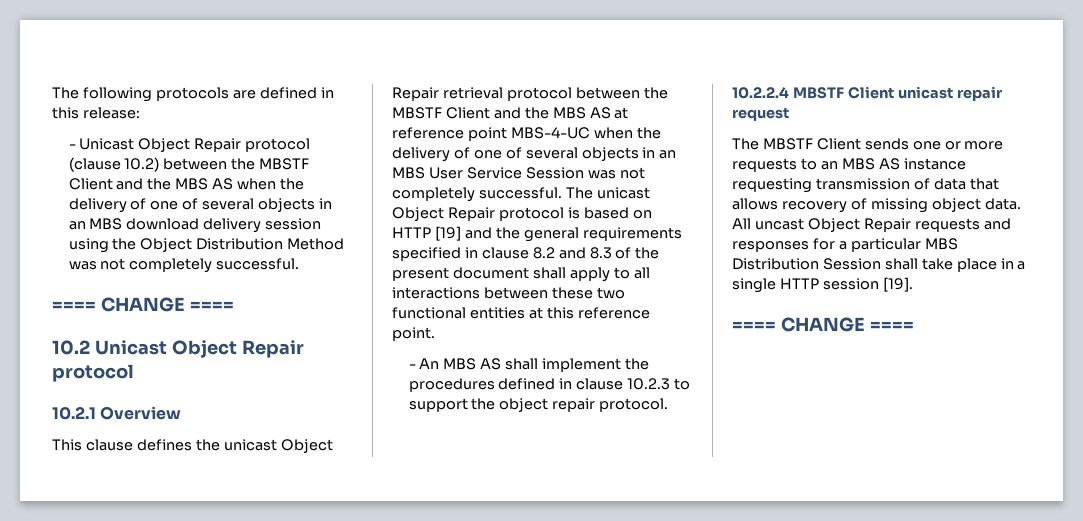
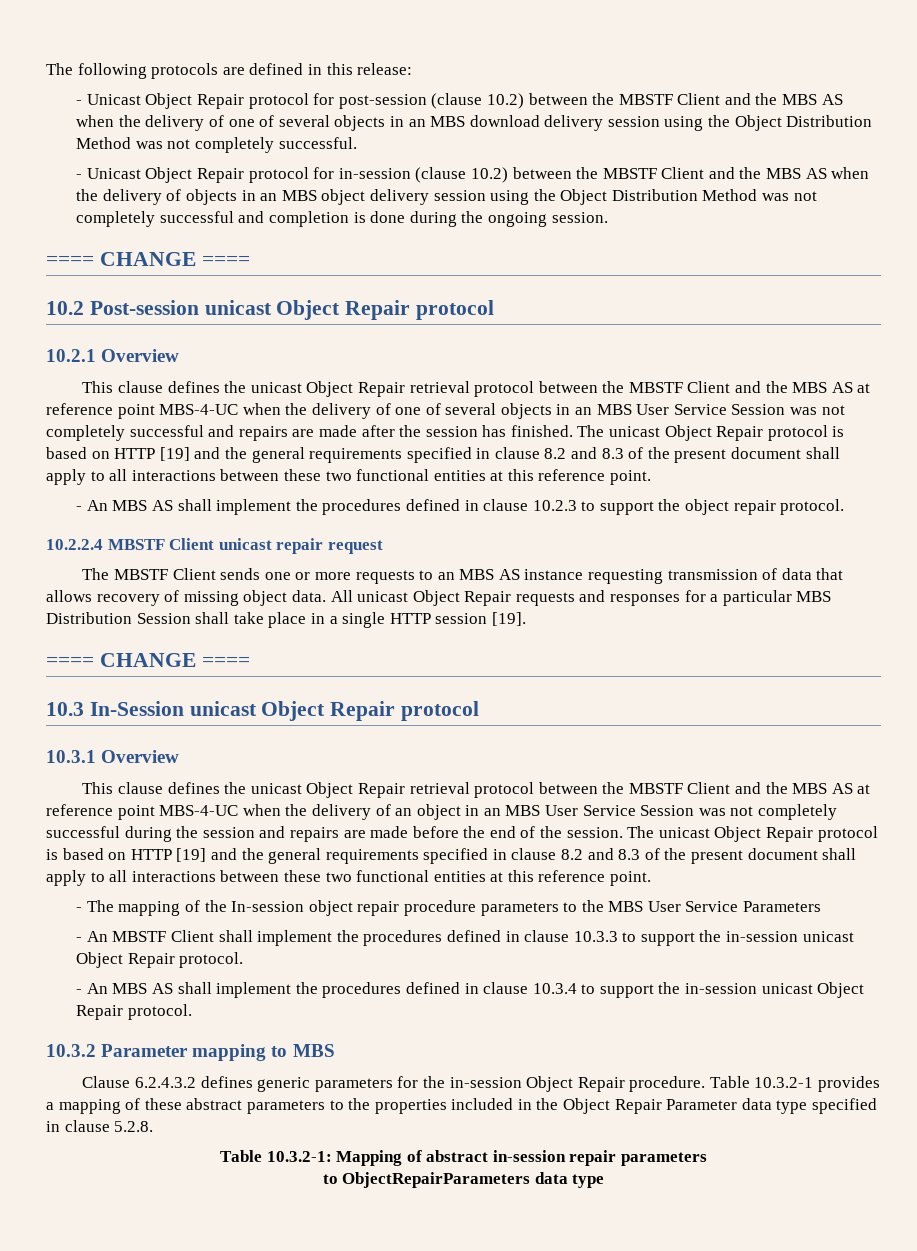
(311, 145) none -> [313,93,427,109] for post-session
(300, 264) none -> [76,167,870,183] [76,189,817,205] [76,211,608,227] // - Unicast Object Repair protocol for in-session (clause 10.2) between the MBSTF Client and the MBS AS when the delivery of objects in an MBS object delivery session using the Object Distribution Method was not completely successful and completion is done during the ongoing session.
[94,340,167,355] Unicast -> [89,300,272,315] Post-session unicast
[478,187,562,199] successful. -> [129,425,573,441] successful and repairs are made after the session has finished.
[754,218,804,230] uncast -> [357,591,409,602] unicast
(914, 326) none -> [46,701,480,721] [46,750,180,763] [82,782,871,798] [46,804,838,820] [46,826,878,842] [46,848,857,864] [46,870,652,886] [76,900,822,916] [76,930,854,946] [76,952,244,968] [76,982,865,998] [76,1004,192,1020] [46,1044,335,1061] [82,1076,881,1092] [46,1098,878,1114] [46,1120,154,1132] [219,1150,708,1166] [322,1172,605,1188] // 10.3 In-Session unicast Object Repair protocol // 10.3.1 Overview // This clause defines the unicast Object Repair retrieval protocol between the MBSTF Client and the MBS AS at reference point MBS-4-UC when the delivery of an object in an MBS User Service Session was not completely successful during the session and repairs are made before the end of the session. The unicast Object Repair protocol is based on HTTP [19] and the general requirements specified in clause 8.2 and 8.3 of the present document shall apply to all interactions between these two functional entities at this reference point. // - The mapping of the In-session object repair procedure parameters to the MBS User Service Parameters // - An MBSTF Client shall implement the procedures defined in clause 10.3.3 to support the in-session unicast Object Repair protocol. // - An MBS AS shall implement the procedures defined in clause 10.3.4 to support the in-session unicast Object Repair protocol. // 10.3.2 Parameter mapping to MBS // Clause 6.2.4.3.2 defines generic parameters for the in-session Object Repair procedure. Table 10.3.2-1 provides a mapping of these abstract parameters to the properties included in the Object Repair Parameter data type specified in clause 5.2.8. // Table 10.3.2-1: Mapping of abstract in-session repair parameters // to ObjectRepairParameters data type

